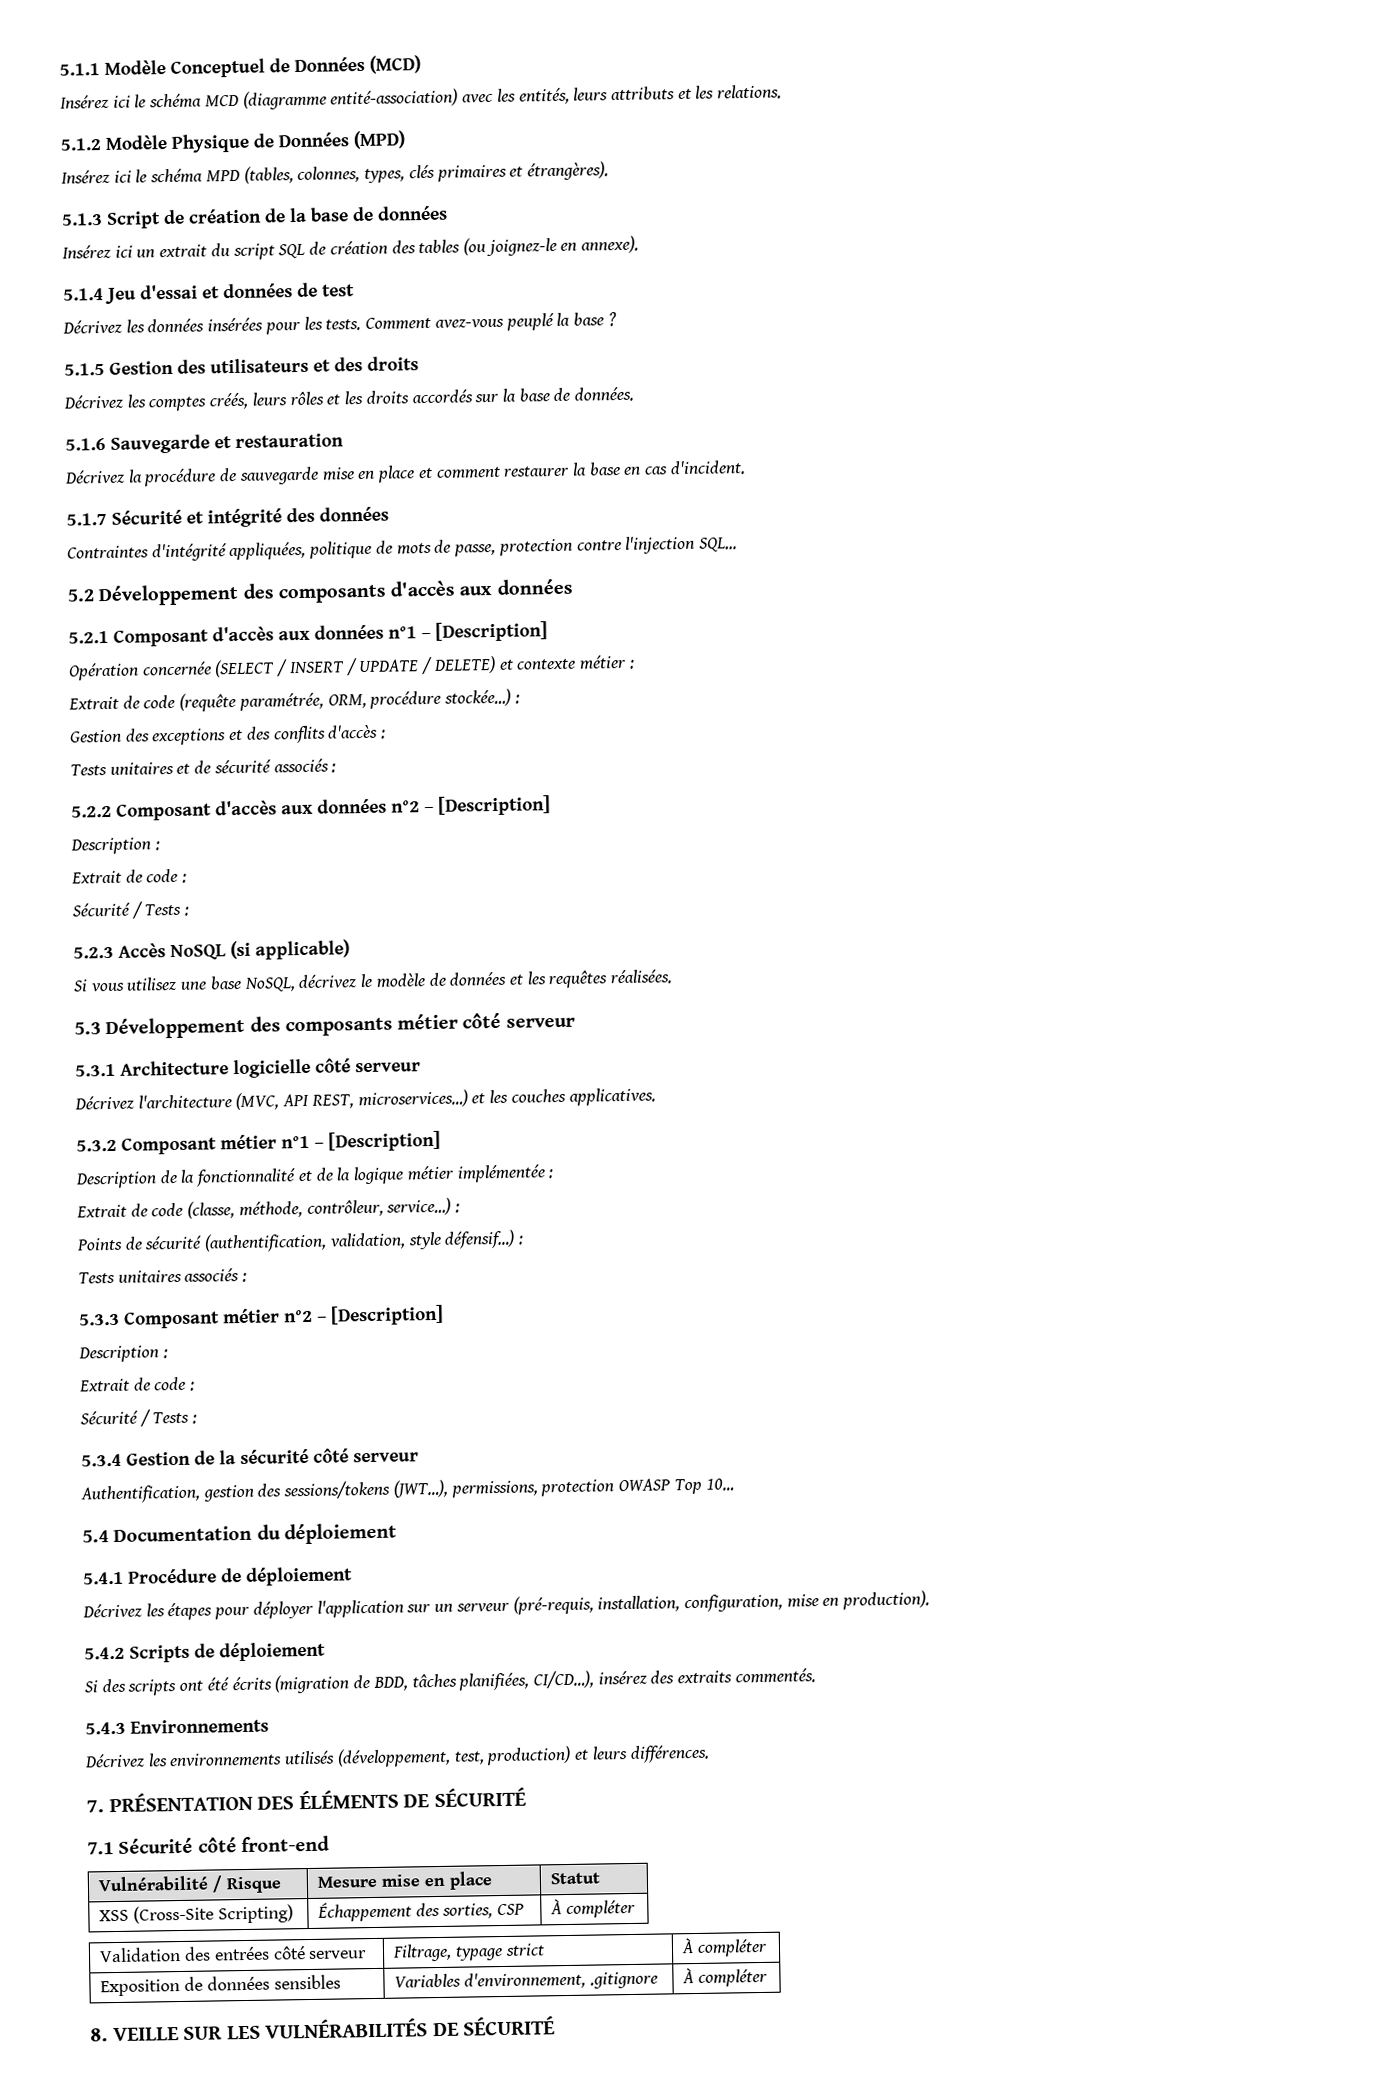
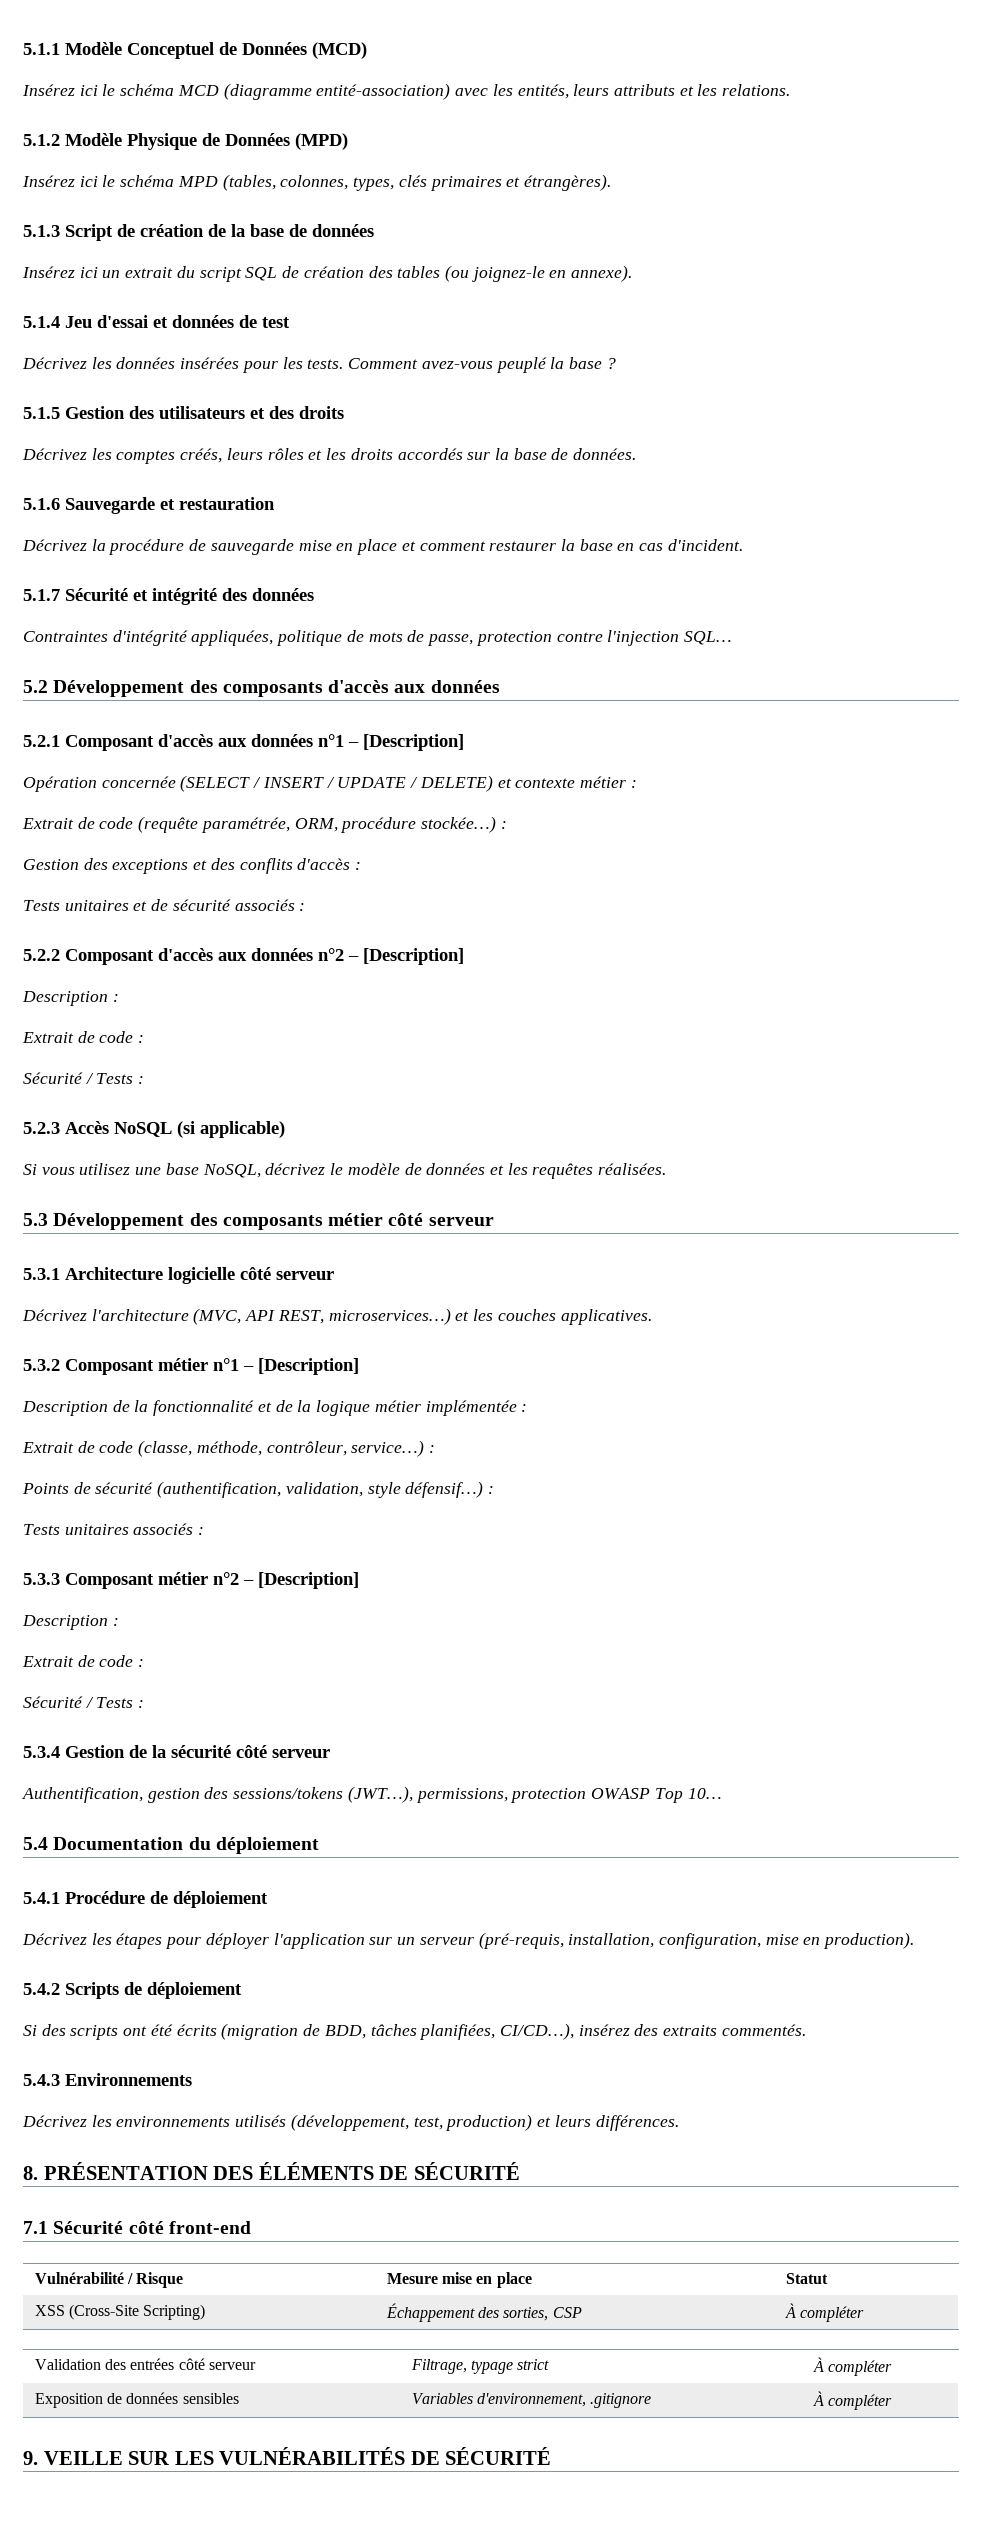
[86,1800,104,1813] 7. -> [23,2166,38,2180] 8.
[90,2028,108,2042] 8. -> [23,2451,38,2465] 9.

